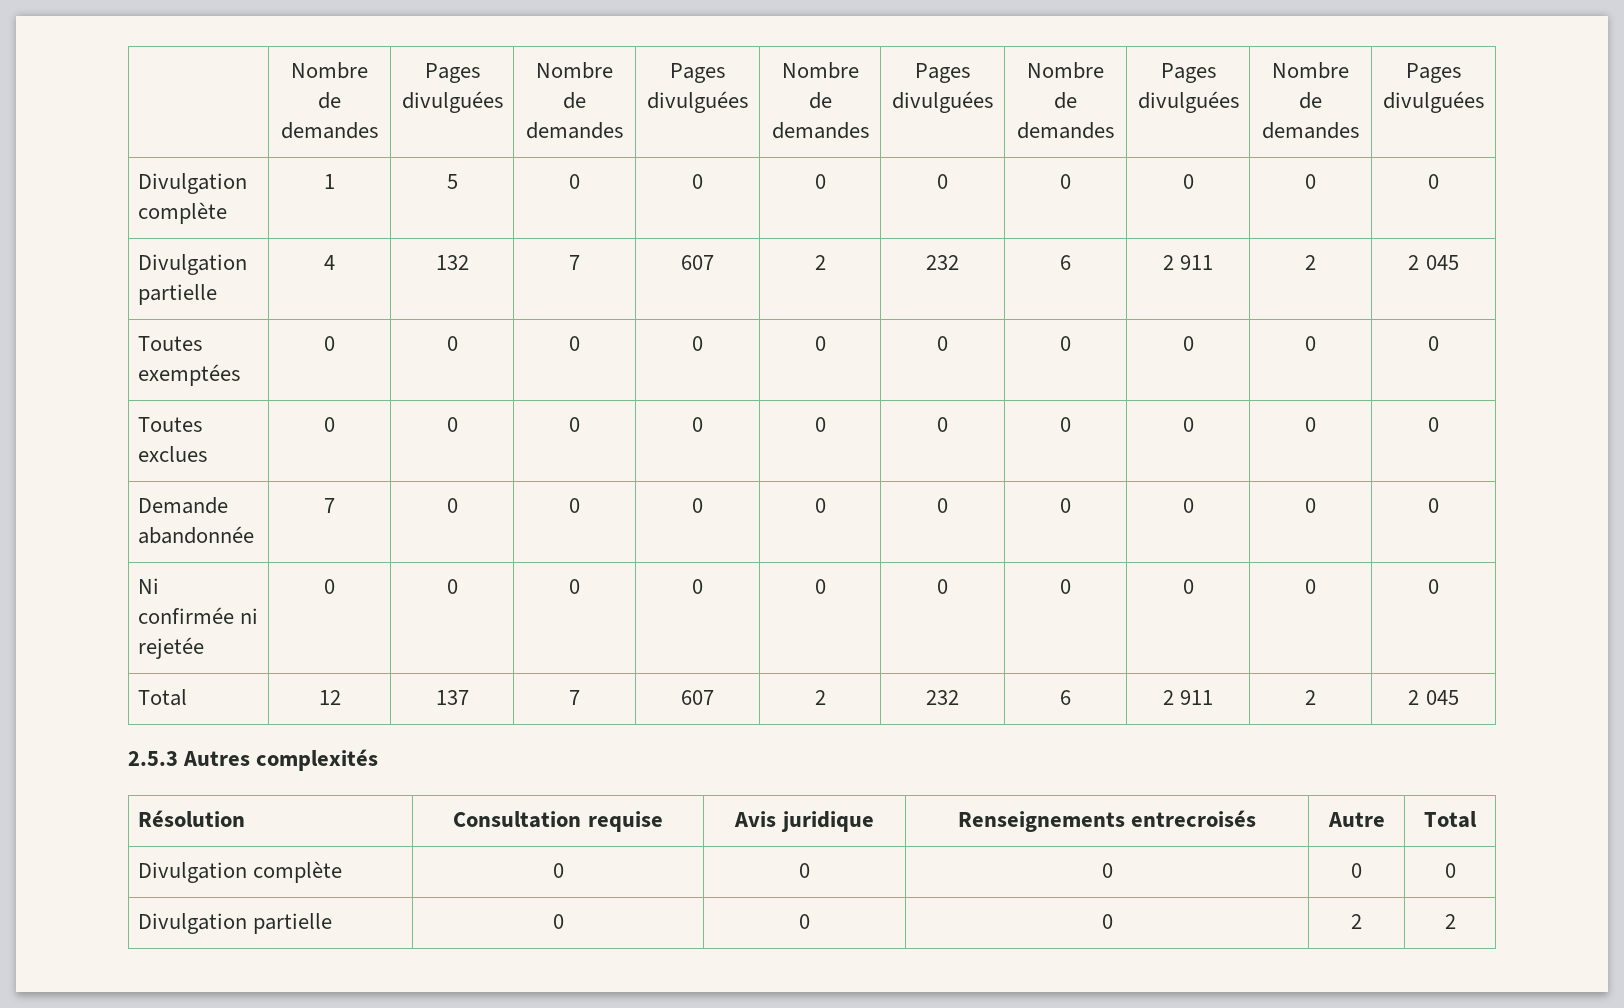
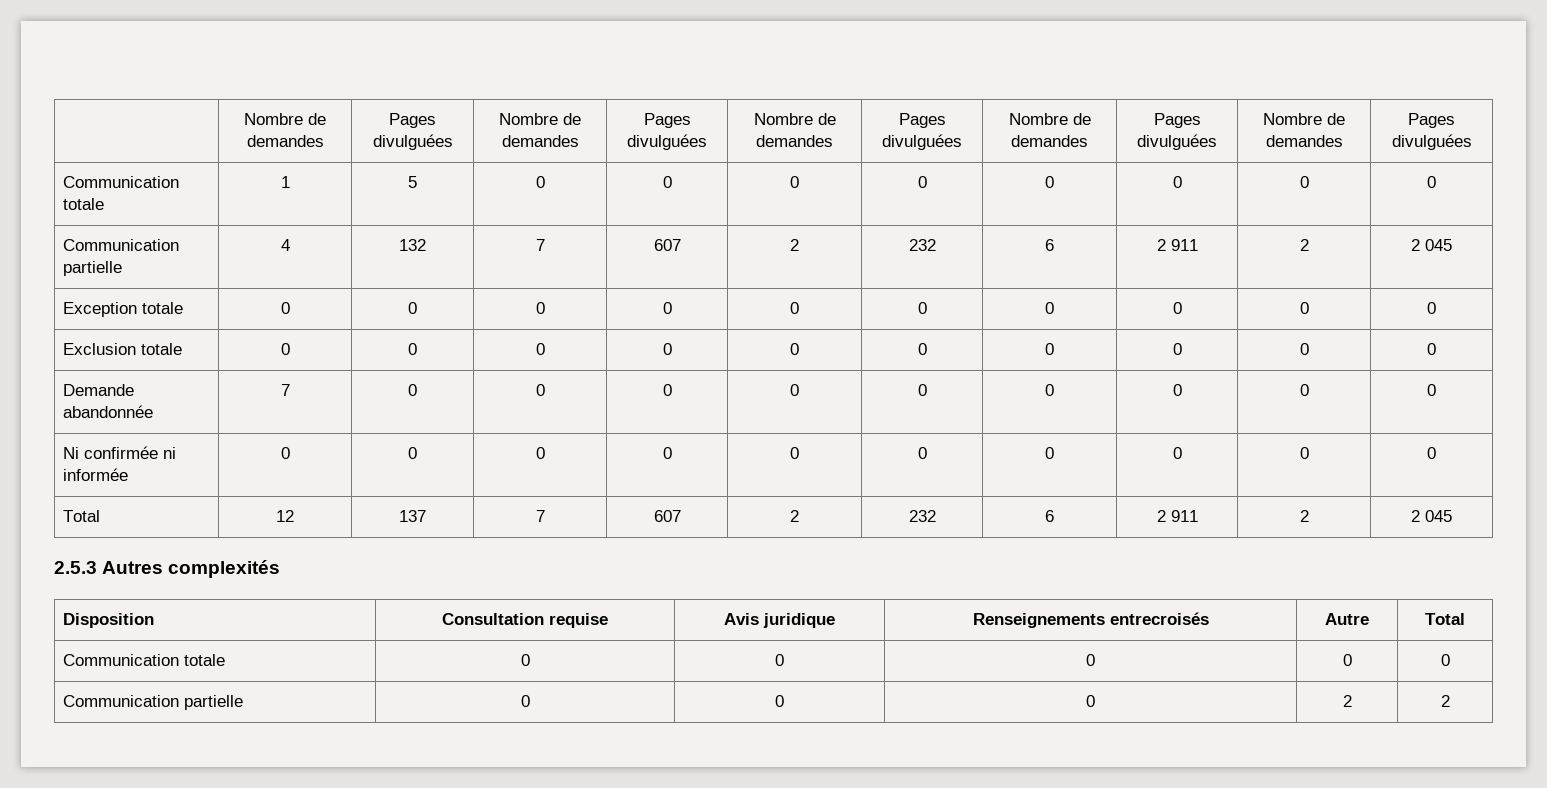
[137,173,247,194] [137,202,227,224] Divulgation complète -> [62,176,179,188] [62,198,104,210] Communication totale
[137,254,247,275] Divulgation -> [62,239,179,251] Communication
[137,336,202,351] [137,364,240,386] Toutes exemptées -> [62,302,183,317] Exception totale
[137,417,202,432] [137,446,207,462] Toutes exclues -> [62,343,182,355] Exclusion totale
[137,637,204,659] rejetée -> [62,468,128,481] informée
[137,810,245,827] Résolution -> [62,613,154,628] Disposition
[137,861,342,883] [552,863,564,878] [799,863,810,878] [1101,863,1113,878] [1351,863,1362,878] [1444,863,1456,878] [137,913,247,934] Divulgation complète | 0 | 0 | 0 | 0 | 0 // Divulgation -> [62,654,225,666] [520,654,530,666] [775,654,784,666] [1086,654,1095,666] [1342,654,1352,666] [1440,654,1450,666] [62,695,179,707] Communication totale | 0 | 0 | 0 | 0 | 0 // Communication

